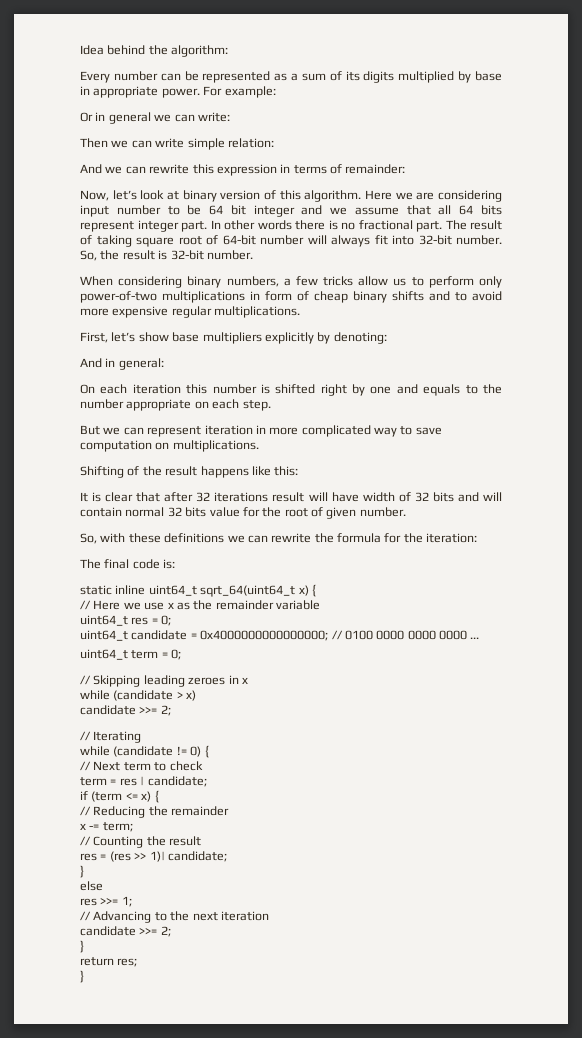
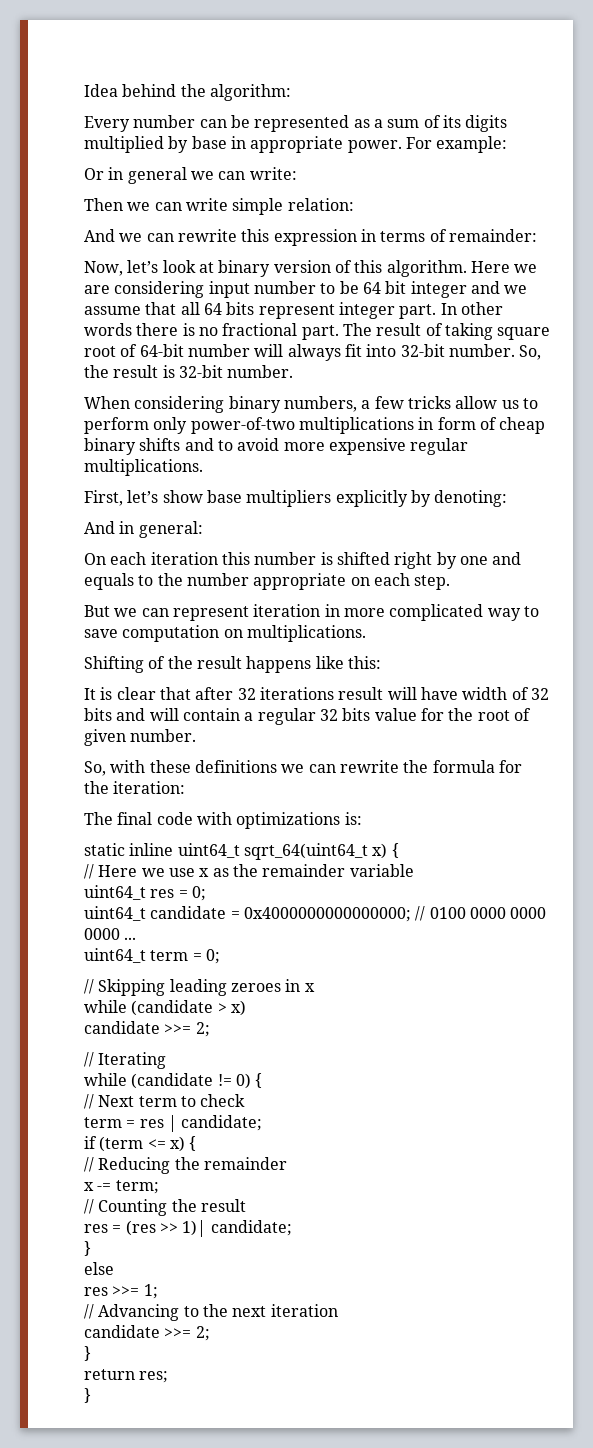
[125,507,165,517] normal -> [244,708,316,725] a regular
(160, 564) none -> [196,812,341,829] with optimizations

